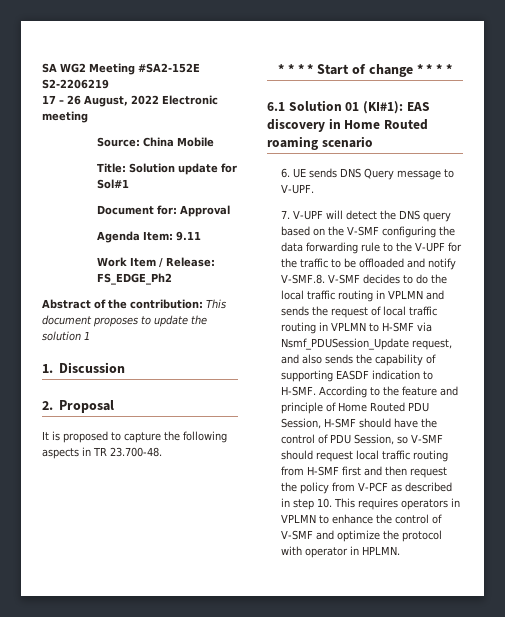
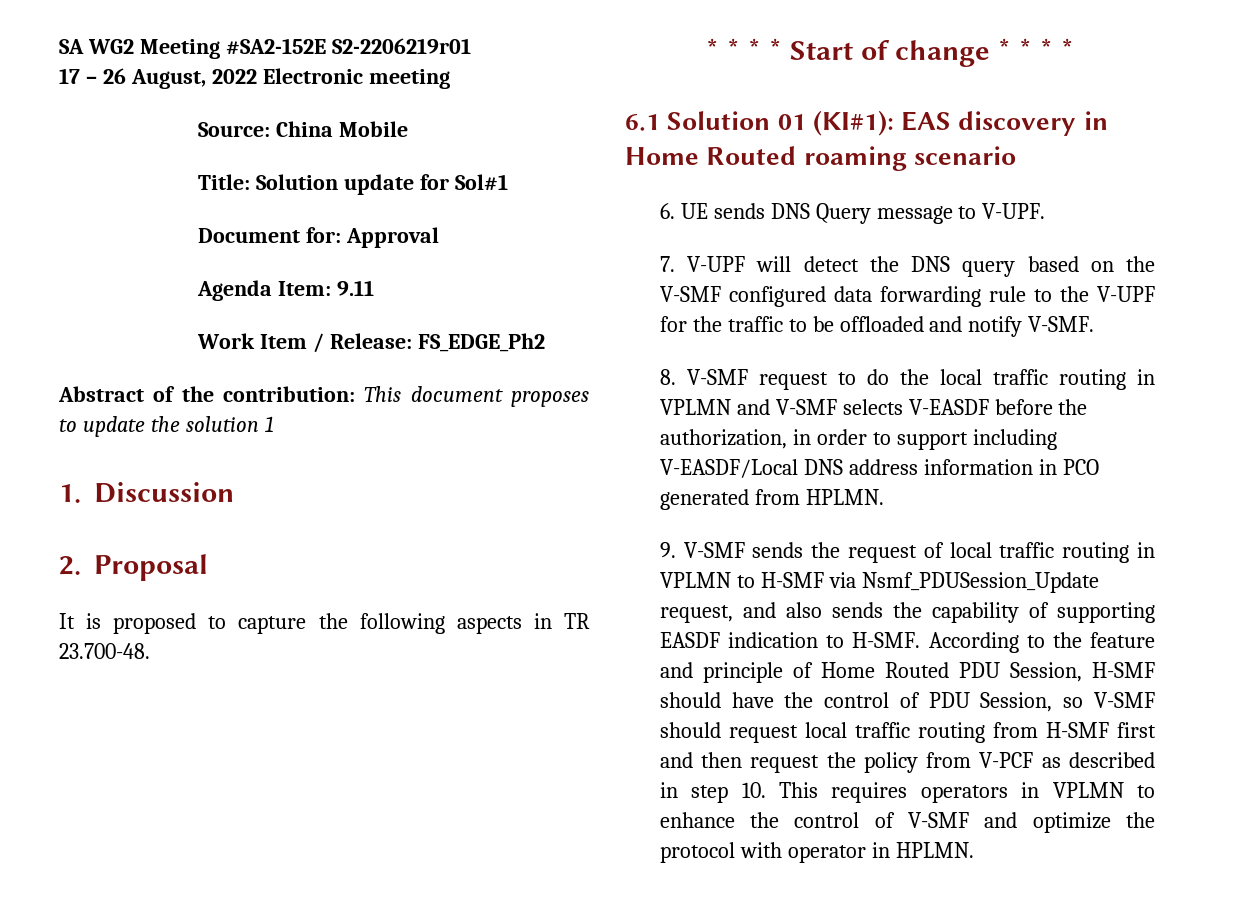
[42,79,109,89] S2-2206219 -> [331,38,471,54] S2-2206219r01
[381,226,455,238] configuring the -> [728,286,826,307] configured
[280,274,400,284] V-SMF.8. V-SMF decides -> [1028,316,1095,332] [659,369,828,390] V-SMF. // 8. V-SMF request
(444, 295) none -> [775,399,1088,415] [659,429,1057,450] [659,459,1099,478] [659,489,884,510] [659,542,745,558] V-SMF selects V-EASDF before the authorization, in order to support including V-EASDF/Local DNS address information in PCO generated from HPLMN. // 9. V-SMF

